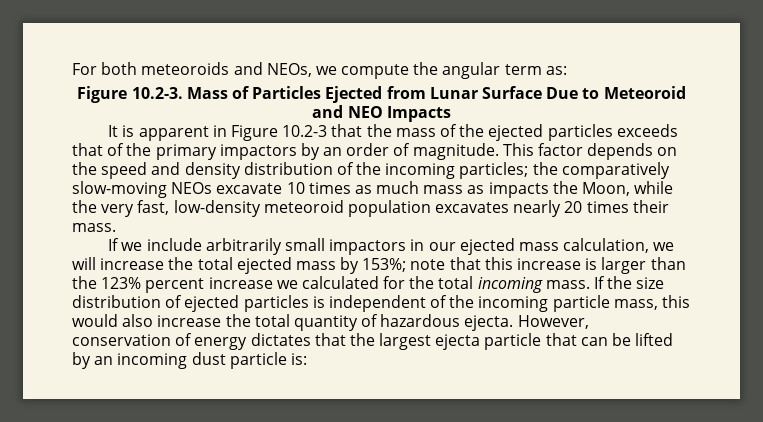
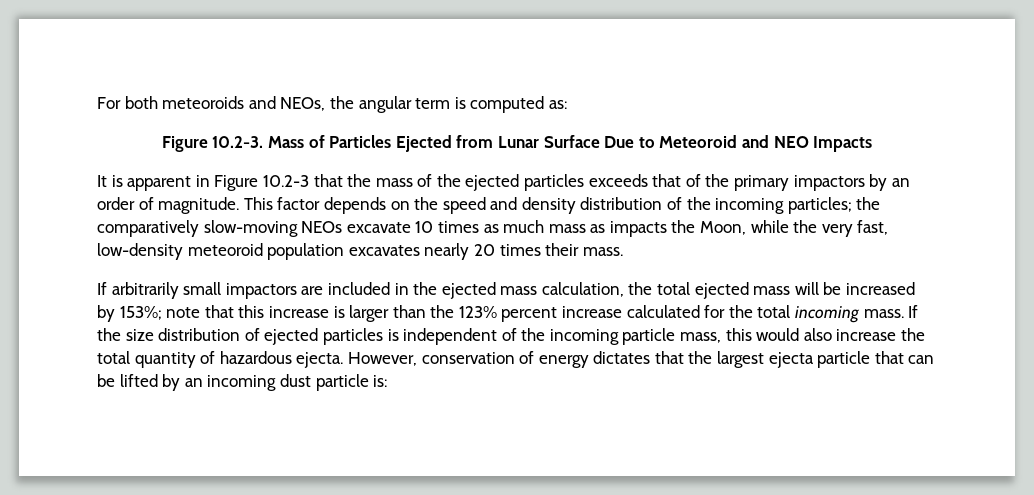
[315,64,410,79] we compute -> (326, 104) none
(542, 69) none -> [454,96,545,113] is computed
[121,238,202,251] we include -> (107, 288) none
[410,238,675,255] [72,257,165,270] in our ejected mass calculation, we will increase -> [301,282,624,299] are included in the ejected mass calculation,
(336, 265) none -> [794,282,916,295] will be increased
[276,280,298,289] we -> (623, 312) none

